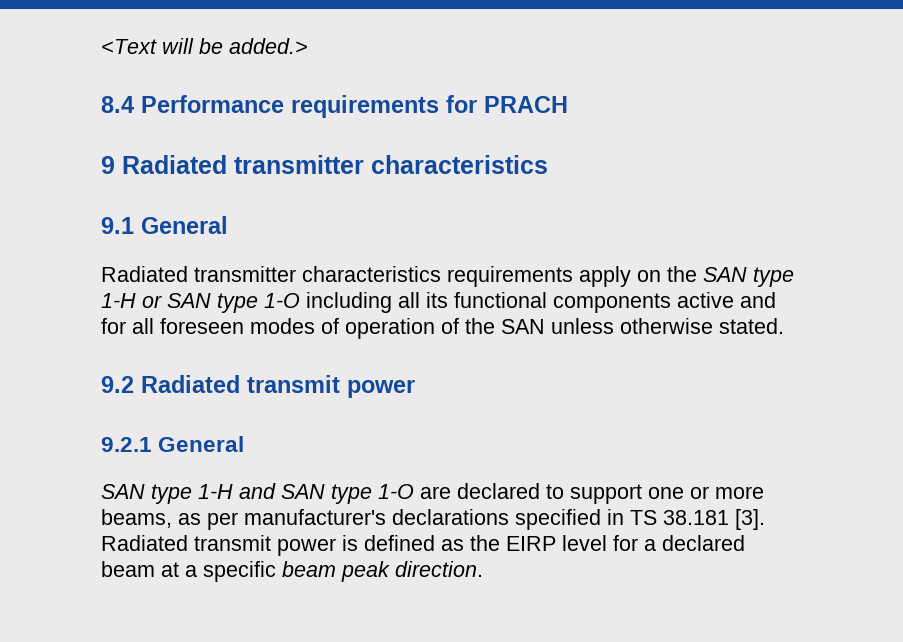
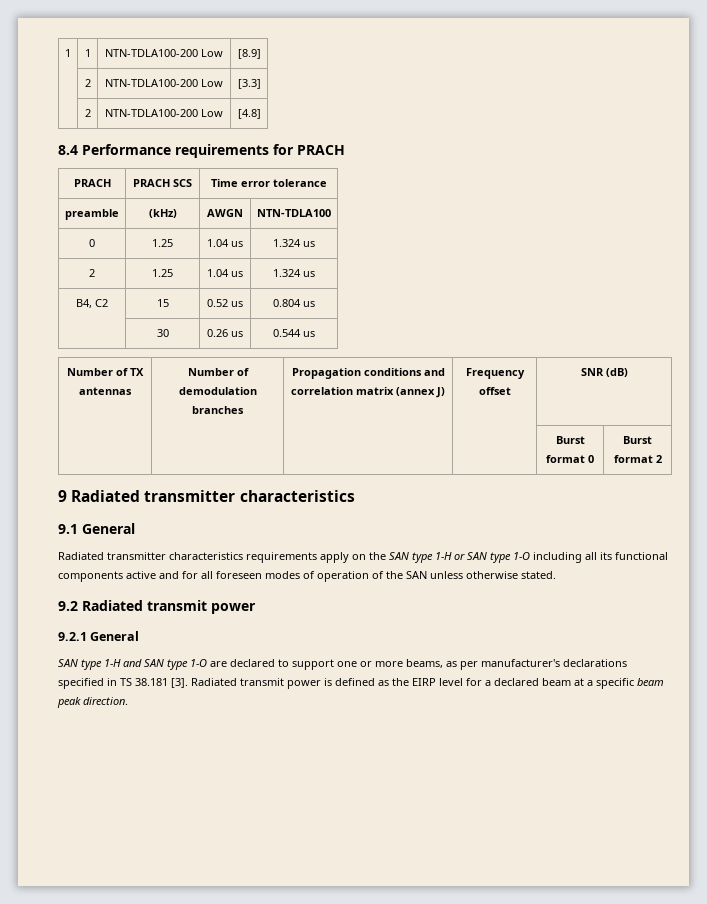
[101,38,308,54] <Text will be added.> -> [65,49,71,57] [84,49,91,57] [105,49,223,57] [237,49,261,59] [84,79,91,87] [105,79,223,87] [237,79,261,89] [84,109,91,117] [105,109,223,117] [237,109,261,119] 1 | 1 | NTN-TDLA100-200 Low | [8.9] // | 2 | NTN-TDLA100-200 Low | [3.3] // | 2 | NTN-TDLA100-200 Low | [4.8]
(568, 104) none -> [73,179,111,187] [133,179,192,187] [210,179,327,187] [65,209,119,220] [148,209,177,218] [207,209,243,217] [257,209,331,217] [89,239,95,247] [152,239,173,247] [207,239,243,247] [273,239,315,247] [89,269,95,277] [152,269,173,277] [207,269,243,277] [273,269,315,277] [76,299,108,308] [156,299,169,307] [207,299,243,307] [273,299,315,307] [156,329,169,337] [207,329,243,337] [273,329,315,337] [67,368,144,376] [79,387,132,395] [187,368,249,376] [178,387,257,395] [192,406,244,414] [291,368,445,379] [291,387,445,398] [465,368,525,379] [478,387,511,395] [580,368,628,377] [555,436,585,444] [546,455,594,463] [623,436,652,444] [613,455,662,463] // PRACH | PRACH SCS | Time error tolerance // preamble | (kHz) | AWGN | NTN-TDLA100 // 0 | 1.25 | 1.04 us | 1.324 us // 2 | 1.25 | 1.04 us | 1.324 us // B4, C2 | 15 | 0.52 us | 0.804 us // | 30 | 0.26 us | 0.544 us // Number of TX antennas | Number of demodulation branches | Propagation conditions and correlation matrix (annex J) | Frequency offset | SNR (dB) // | | | | Burst format 0 | Burst format 2

